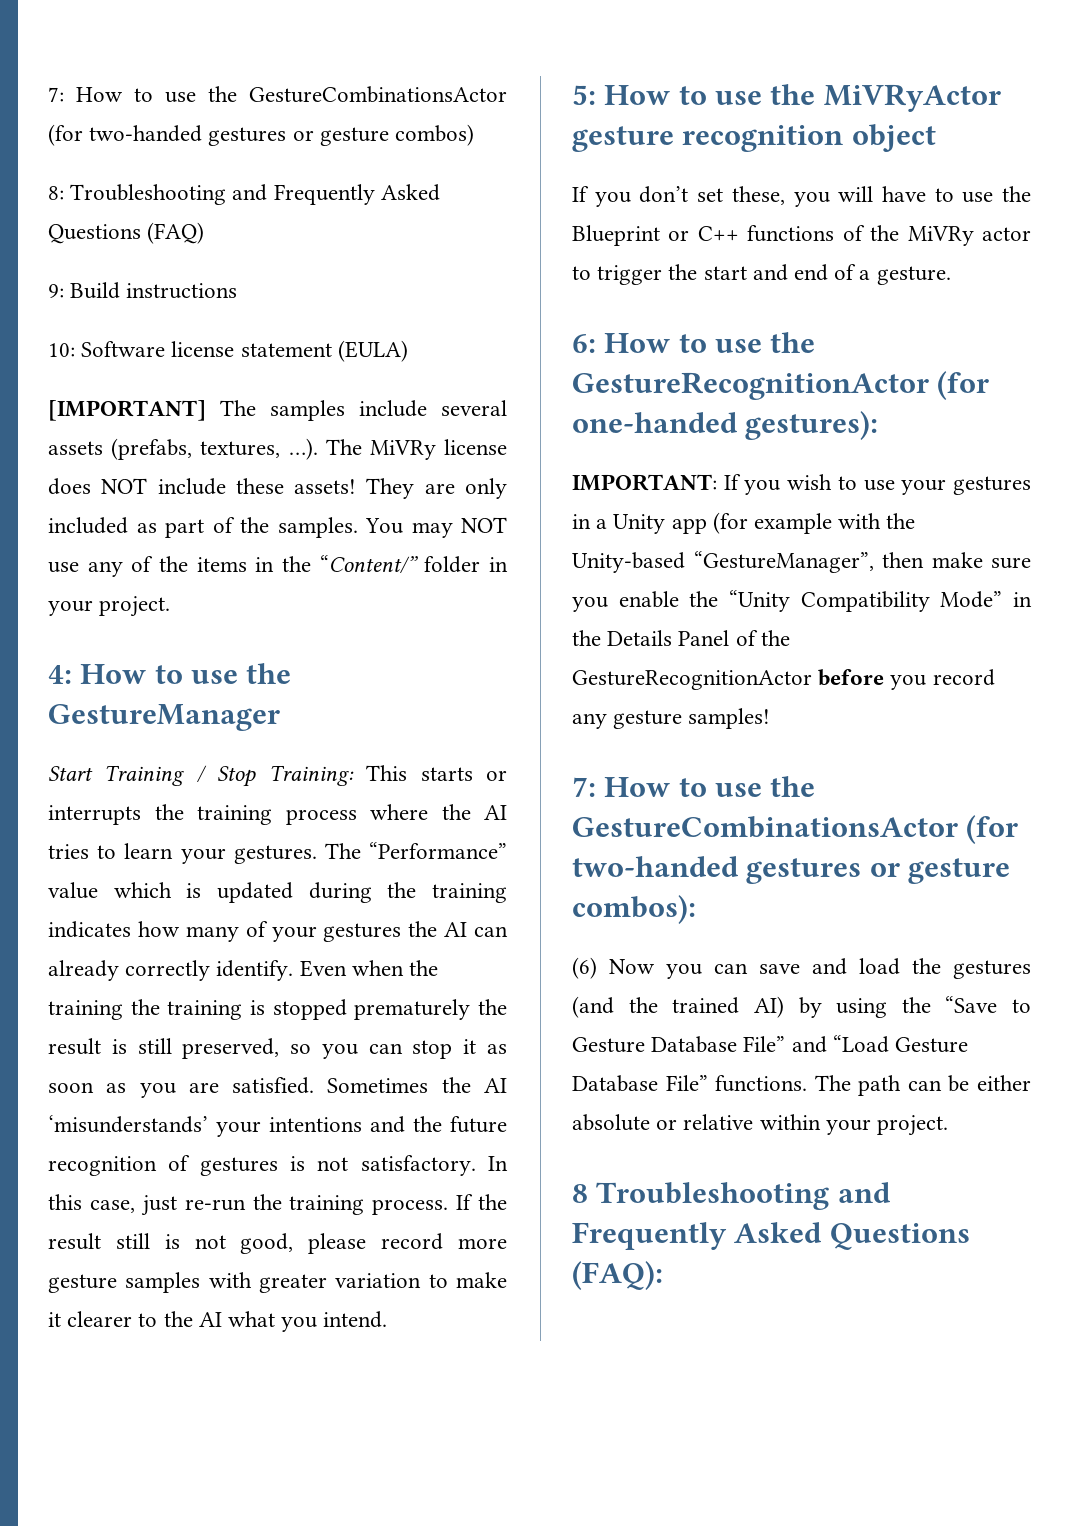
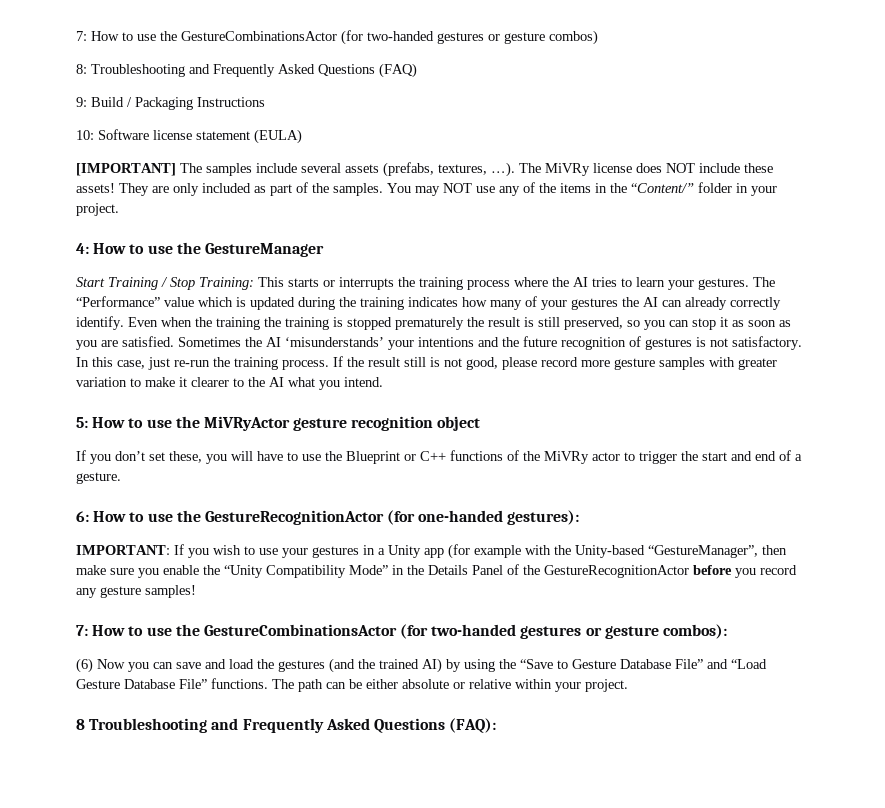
[126,283,238,299] instructions -> [127,97,265,110] / Packaging Instructions

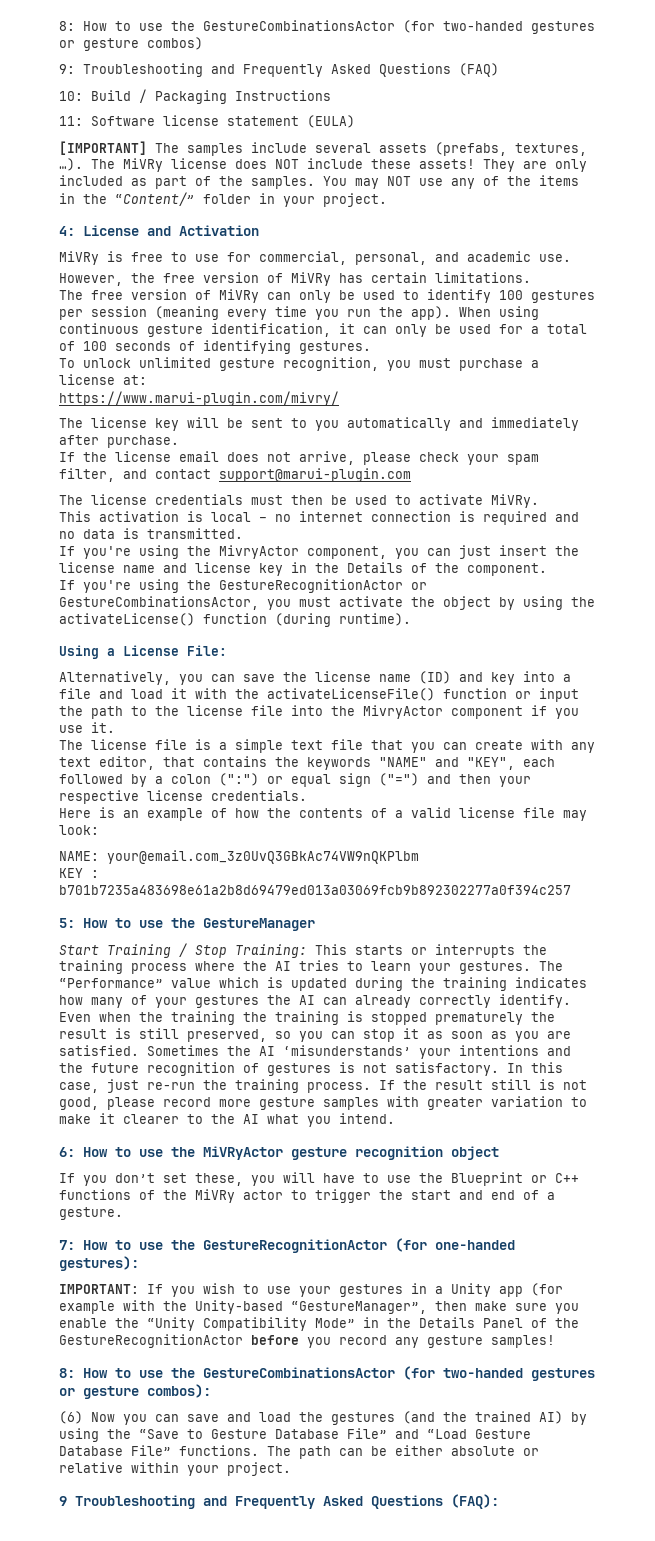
[76,31,87,41] 7: -> [59,21,75,31] 8:
[76,64,87,74] 8: -> [59,64,75,74] 9:
[76,97,87,107] 9: -> [59,91,83,101] 10:
[76,130,94,140] 10: -> [59,116,83,126] 11:
(89, 248) none -> [83,225,259,236] [59,251,571,265] [59,272,531,286] [59,289,595,303] [59,306,539,320] [59,323,587,337] [59,340,371,354] [59,357,539,371] [59,374,147,385] [59,391,339,406] [59,417,579,431] [59,435,179,448] [59,451,539,465] [59,468,411,482] [59,494,539,508] [59,511,579,525] [59,528,243,539] [59,545,579,559] [59,562,547,576] [59,579,427,593] [59,596,595,610] [59,613,411,627] [59,645,227,659] [59,671,571,685] [59,688,579,702] [59,705,579,719] [59,722,115,733] [59,739,595,753] [59,756,555,770] [59,773,531,787] [59,790,307,804] [59,807,587,821] [59,825,99,835] [59,850,419,864] [59,868,99,878] [59,885,571,895] [59,918,75,928] License and Activation // MiVRy is free to use for commercial, personal, and academic use. // However, the free version of MiVRy has certain limitations. // The free version of MiVRy can only be used to identify 100 gestures per session (meaning every time you run the app). When using continuous gesture identification, it can only be used for a total of 100 seconds of identifying gestures. // To unlock unlimited gesture recognition, you must purchase a license at: // https://www.marui-plugin.com/mivry/ // The license key will be sent to you automatically and immediately after purchase. // If the license email does not arrive, please check your spam filter, and contact support@marui-plugin.com // The license credentials must then be used to activate MiVRy. // This activation is local – no internet connection is required and no data is transmitted. // If you're using the MivryActor component, you can just insert the license name and license key in the Details of the component. // If you're using the GestureRecognitionActor or GestureCombinationsActor, you must activate the object by using the activateLicense() function (during runtime). // Using a License File: // Alternatively, you can save the license name (ID) and key into a file and load it with the activateLicenseFile() function or input the path to the license file into the MivryActor component if you use it. // The license file is a simple text file that you can create with any text editor, that contains the keywords "NAME" and "KEY", each followed by a colon (":") or equal sign ("=") and then your respective license credentials. // Here is an example of how the contents of a valid license file may look: // NAME: your@email.com_3z0UvQ3GBkAc74VW9nQKPlbm // KEY : b701b7235a483698e61a2b8d69479ed013a03069fcb9b892302277a0f394c257 // 5:
[76,417,88,428] 5: -> [59,1147,75,1157] 6:
[76,511,89,522] 6: -> [59,1240,75,1250] 7:
[76,625,88,636] 7: -> [59,1368,75,1378] 8:
[76,719,85,730] 8 -> [59,1496,67,1506] 9

